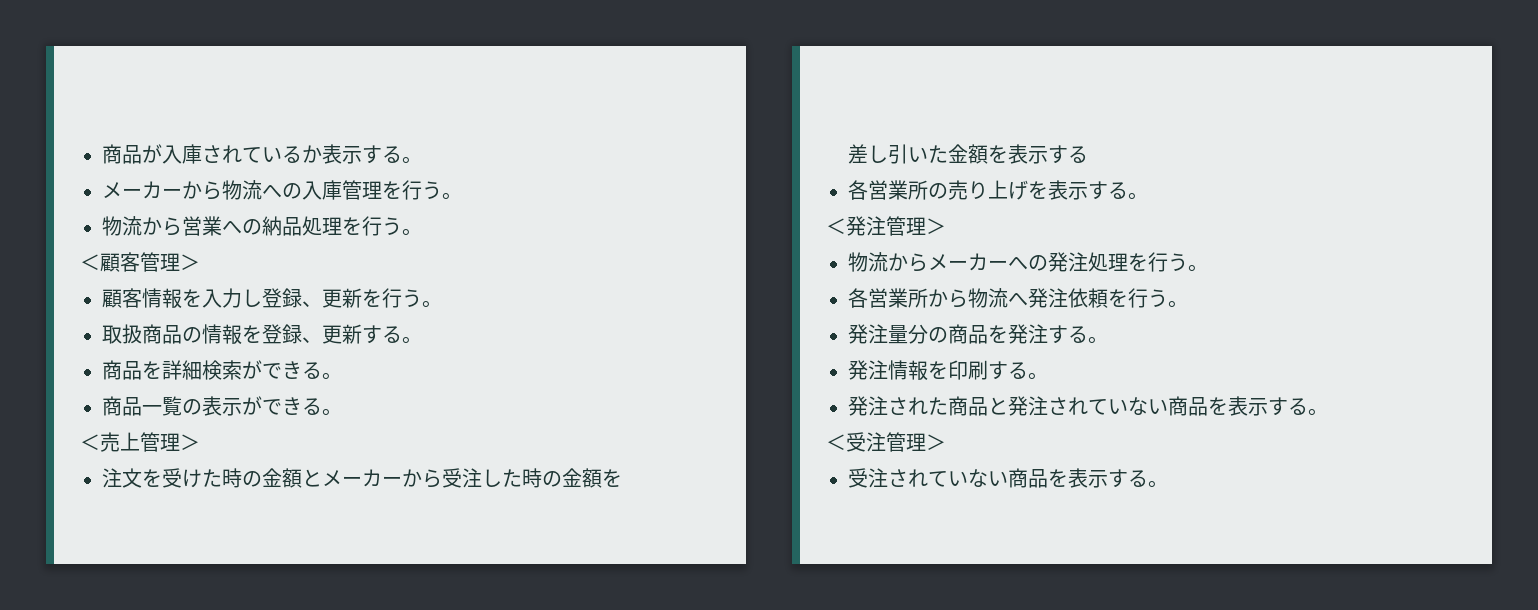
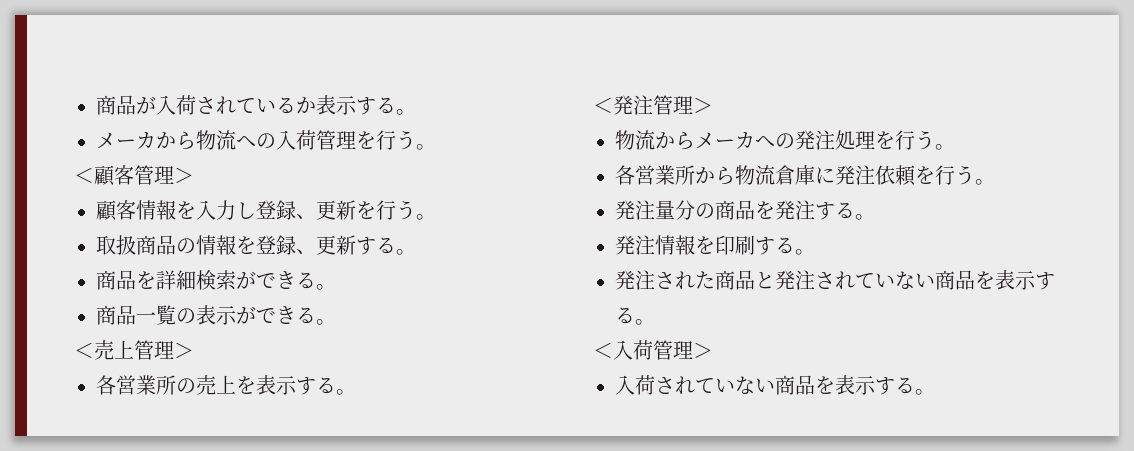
[182,144,202,164] 庫 -> [176,95,196,115] 荷
[162,188,182,198] ー -> (156, 140) none
[322,180,342,200] 庫 -> [296,130,316,150] 荷
[102,216,422,236] // 物流から営業への納品処理を行う。 -> (436, 147) none
[102,468,622,488] [848,144,1088,164] // 注文を受けた時の金額とメーカーから受注した時の金額を差し引いた金額を表示する -> (194, 350) none
[968,180,1028,200] り上げ -> [216,375,236,394] 上
[988,260,1008,270] ー -> (755, 140) none
[1008,292,1028,306] へ -> [775,165,835,185] 倉庫に
[846,432,946,452] [848,468,888,488] 受注管理＞ // 受注 -> [613,340,713,360] [615,375,655,395] 入荷管理＞ // 入荷

